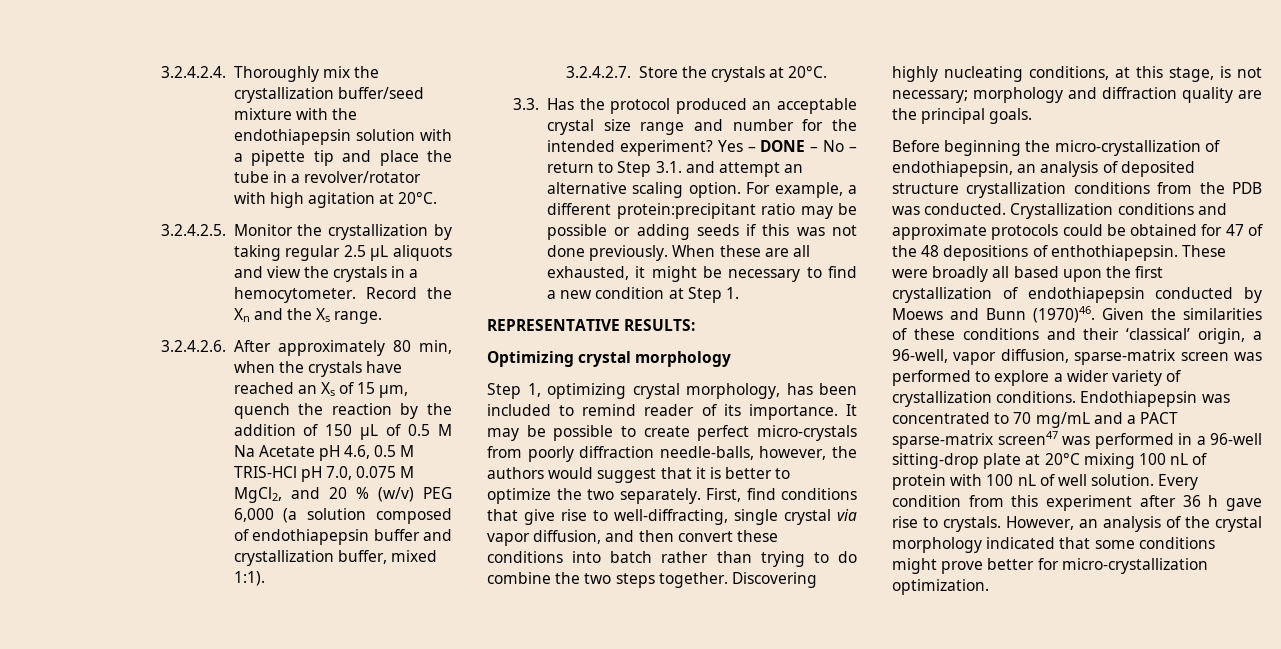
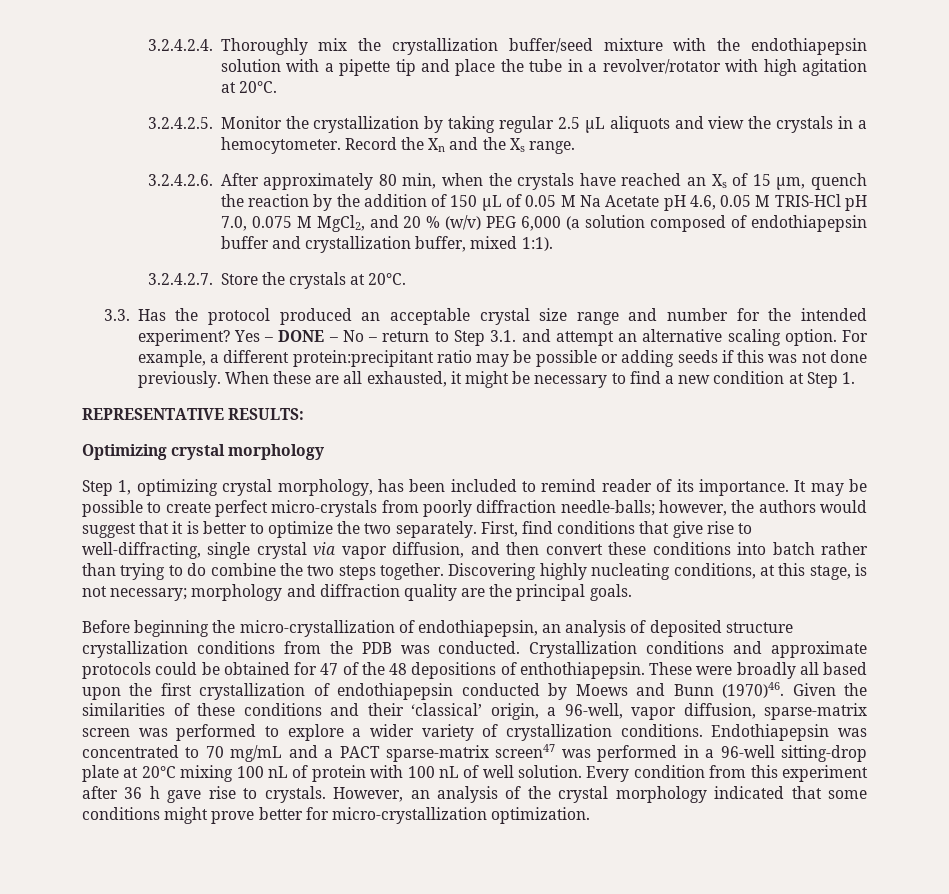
[408,424,431,436] 0.5 -> [525,195,557,207] 0.05
[374,445,397,457] 0.5 -> [720,195,752,207] 0.05
[659,446,754,460] needle-balls, -> [560,500,655,516] needle-balls;

